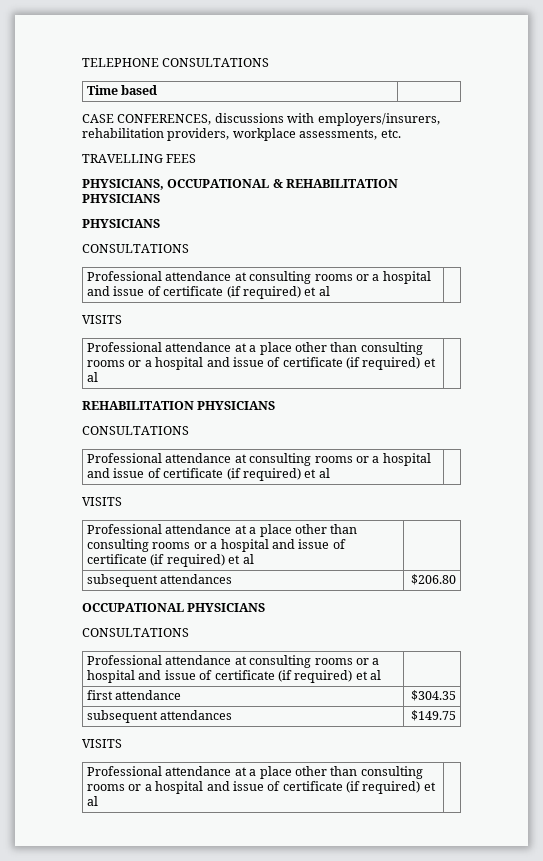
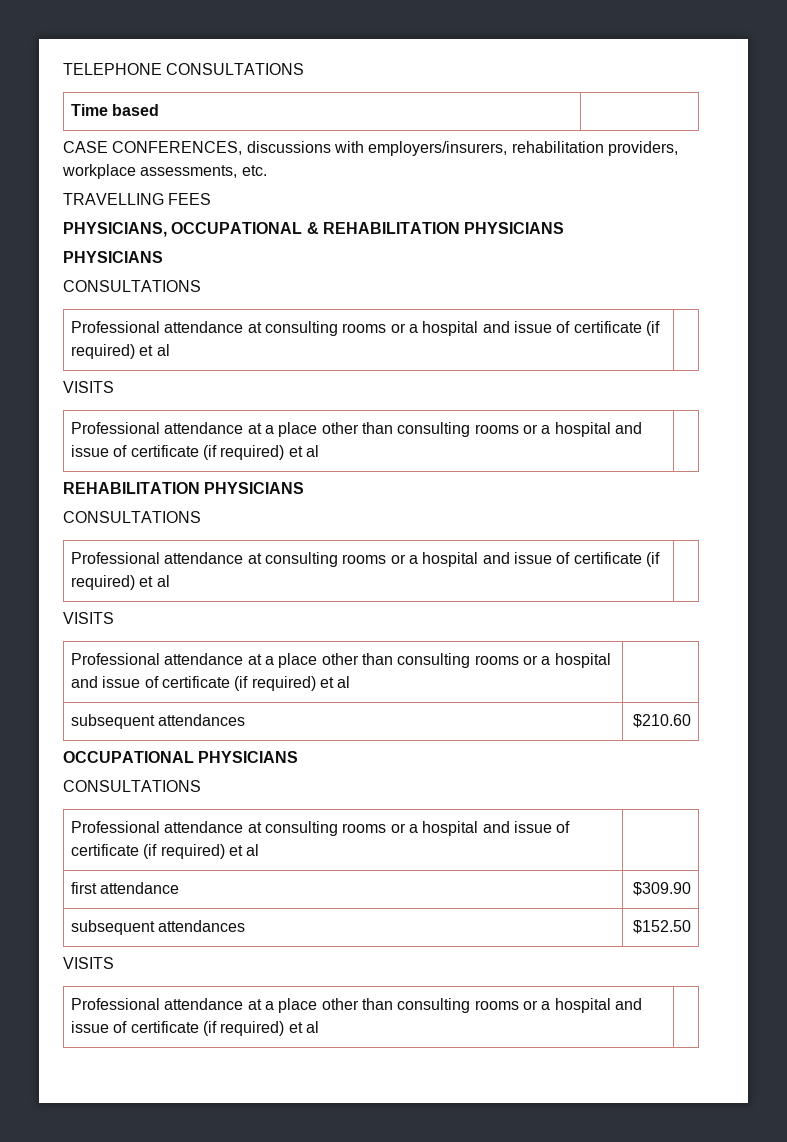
[410,574,456,585] $206.80 -> [632,714,691,728] $210.60
[410,690,456,701] [87,710,233,723] [410,710,456,721] $304.35 // subsequent attendances | $149.75 -> [632,882,691,896] [71,920,246,935] [632,920,691,934] $309.90 // subsequent attendances | $152.50

